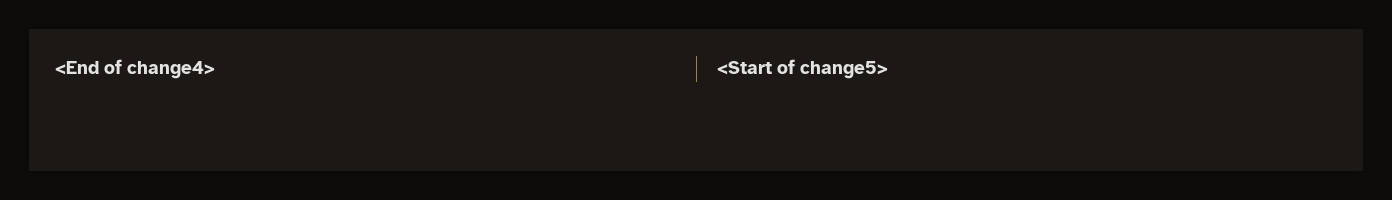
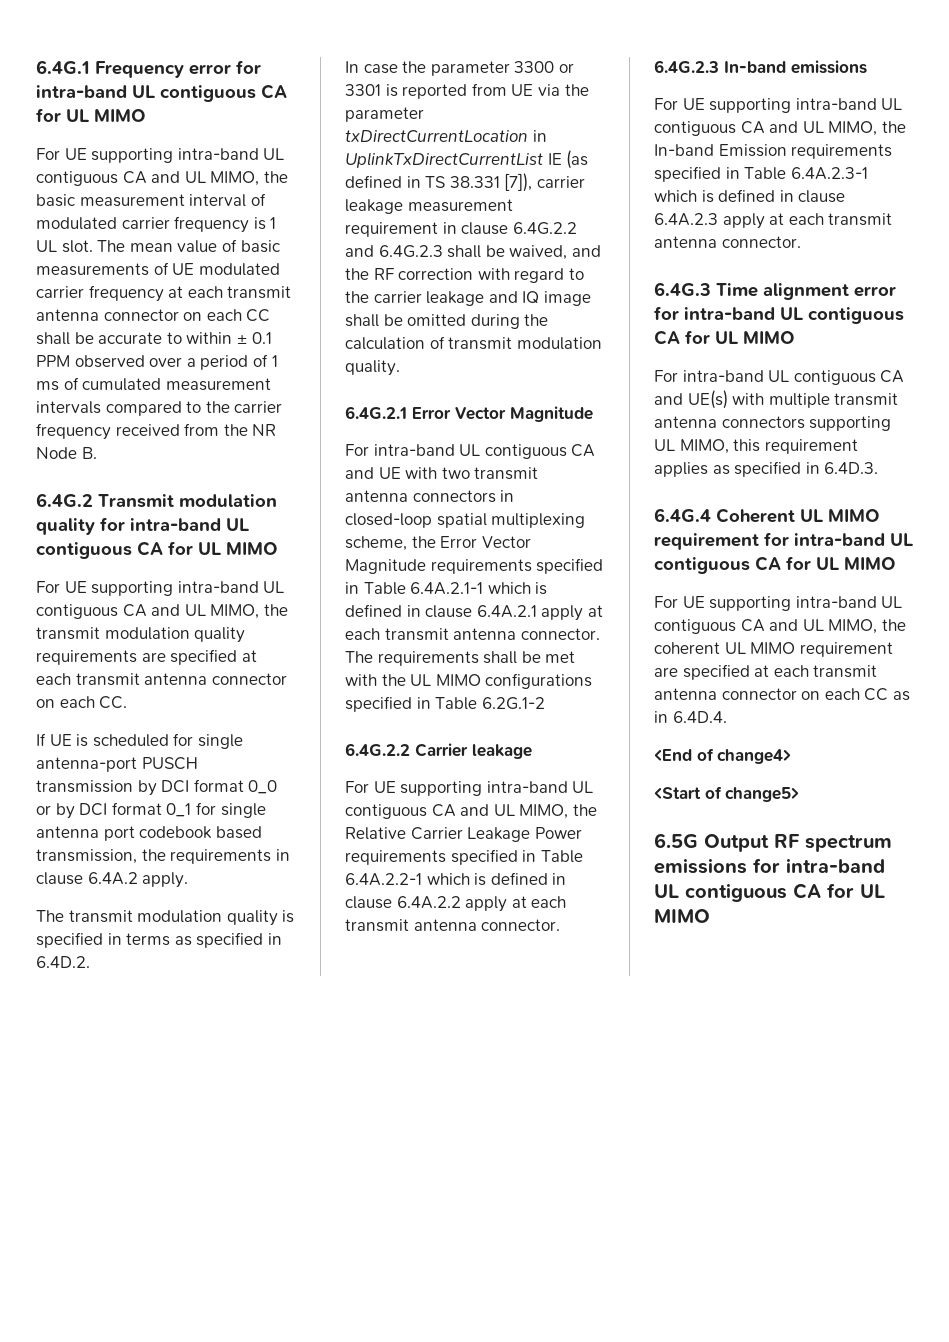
(55, 68) none -> [36,60,261,78] [36,84,287,102] [36,108,146,122] [36,148,285,163] [36,171,288,186] [36,193,266,207] [36,216,277,233] [36,239,280,253] [36,262,280,276] [36,285,292,302] [36,309,271,322] [36,332,272,345] [36,354,278,370] [36,377,271,391] [36,401,283,416] [36,423,277,440] [36,447,97,459] [36,493,277,508] [36,517,249,535] [36,541,278,559] [36,581,285,596] [36,604,288,619] [36,627,246,643] [36,649,257,665] [36,673,287,686] [36,696,128,709] [36,733,243,749] [36,757,198,772] [36,779,278,796] [36,802,266,819] [36,826,262,841] [36,849,290,864] [36,872,189,888] [36,910,295,926] [36,932,282,948] [36,956,90,968] [345,61,574,76] [345,83,589,99] [345,107,424,122] [345,130,547,142] [345,150,589,169] [345,173,585,192] [345,199,513,214] [345,222,577,237] [345,245,601,260] [345,268,584,283] [345,291,591,306] [345,314,549,329] [345,336,602,350] [345,360,400,376] [345,406,593,422] [345,444,596,459] [345,467,539,480] [345,490,515,503] [345,513,586,528] [345,536,531,551] [345,558,604,574] [345,582,548,595] [345,604,603,621] [345,628,600,641] [345,651,576,666] [345,673,593,689] [345,696,545,712] [345,743,532,759] [345,781,594,796] [345,804,597,819] [345,827,582,842] [345,849,583,865] [345,872,567,886] [345,896,567,912] [345,919,561,932] [654,60,867,74] [654,98,903,113] [654,121,906,136] [654,144,893,159] [654,166,868,182] [654,189,846,203] [654,213,893,229] [654,236,801,248] [654,282,896,300] [654,306,904,324] [654,330,795,345] [654,370,905,385] [654,390,899,409] [654,416,892,431] [654,439,858,454] [654,461,879,477] [654,508,880,523] [654,532,913,550] [654,556,896,574] [654,596,903,611] [654,619,906,634] [654,642,893,657] [654,664,878,680] [654,688,910,701] [654,711,727,723] 6.4G.1 Frequency error for intra-band UL contiguous CA for UL MIMO // For UE supporting intra-band UL contiguous CA and UL MIMO, the basic measurement interval of modulated carrier frequency is 1 UL slot. The mean value of basic measurements of UE modulated carrier frequency at each transmit antenna connector on each CC shall be accurate to within ± 0.1 PPM observed over a period of 1 ms of cumulated measurement intervals compared to the carrier frequency received from the NR Node B. // 6.4G.2 Transmit modulation quality for intra-band UL contiguous CA for UL MIMO // For UE supporting intra-band UL contiguous CA and UL MIMO, the transmit modulation quality requirements are specified at each transmit antenna connector on each CC. // If UE is scheduled for single antenna-port PUSCH transmission by DCI format 0_0 or by DCI format 0_1 for single antenna port codebook based transmission, the requirements in clause 6.4A.2 apply. // The transmit modulation quality is specified in terms as specified in 6.4D.2. // In case the parameter 3300 or 3301 is reported from UE via the parameter txDirectCurrentLocation in UplinkTxDirectCurrentList IE (as defined in TS 38.331 [7]), carrier leakage measurement requirement in clause 6.4G.2.2 and 6.4G.2.3 shall be waived, and the RF correction with regard to the carrier leakage and IQ image shall be omitted during the calculation of transmit modulation quality. // 6.4G.2.1 Error Vector Magnitude // For intra-band UL contiguous CA and UE with two transmit antenna connectors in closed-loop spatial multiplexing scheme, the Error Vector Magnitude requirements specified in Table 6.4A.2.1-1 which is defined in clause 6.4A.2.1 apply at each transmit antenna connector. The requirements shall be met with the UL MIMO configurations specified in Table 6.2G.1-2 // 6.4G.2.2 Carrier leakage // For UE supporting intra-band UL contiguous CA and UL MIMO, the Relative Carrier Leakage Power requirements specified in Table 6.4A.2.2-1 which is defined in clause 6.4A.2.2 apply at each transmit antenna connector. // 6.4G.2.3 In-band emissions // For UE supporting intra-band UL contiguous CA and UL MIMO, the In-band Emission requirements specified in Table 6.4A.2.3-1 which is defined in clause 6.4A.2.3 apply at each transmit antenna connector. // 6.4G.3 Time alignment error for intra-band UL contiguous CA for UL MIMO // For intra-band UL contiguous CA and UE(s) with multiple transmit antenna connectors supporting UL MIMO, this requirement applies as specified in 6.4D.3. // 6.4G.4 Coherent UL MIMO requirement for intra-band UL contiguous CA for UL MIMO // For UE supporting intra-band UL contiguous CA and UL MIMO, the coherent UL MIMO requirement are specified at each transmit antenna connector on each CC as in 6.4D.4. //
(889, 70) none -> [654,833,892,852] [654,858,885,874] [654,883,885,902] [654,909,710,923] // 6.5G Output RF spectrum emissions for intra-band UL contiguous CA for UL MIMO

